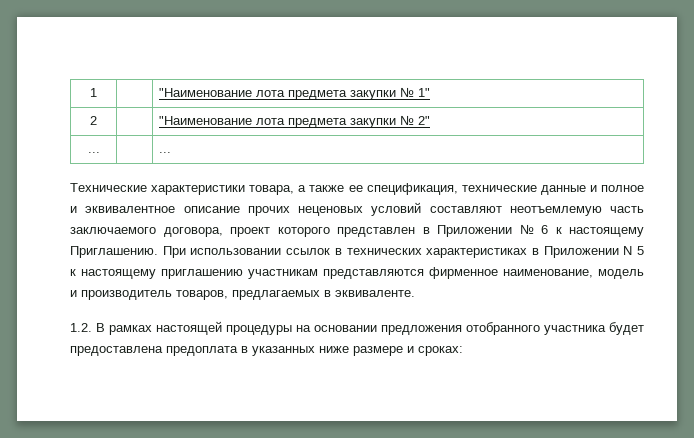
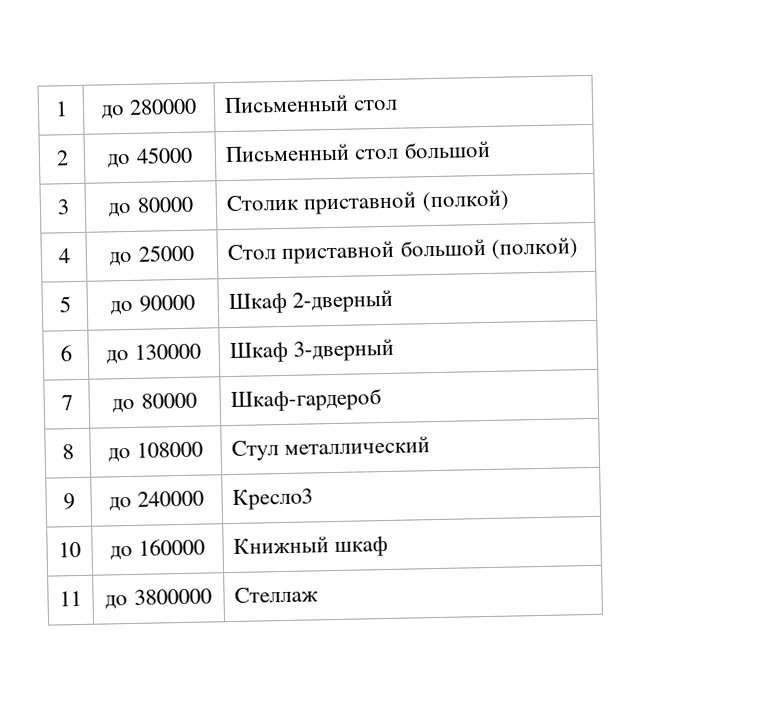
[90,88,97,97] [159,87,431,100] [90,116,97,125] [159,115,431,128] [87,152,100,153] [159,152,172,153] [70,183,645,195] [70,202,644,216] [70,224,644,237] [70,246,644,258] [70,267,644,279] [70,290,415,300] [70,321,644,335] [70,346,463,356] 1 | | "Наименование лота предмета закупки № 1" // 2 | | "Наименование лота предмета закупки № 2" // ... | | ... // Технические характеристики товара, а также ее спецификация, технические данные и полное и эквивалентное описание прочих неценовых условий составляют неотъемлемую часть заключаемого договора, проект которого представлен в Приложении № 6 к настоящему Приглашению. При использовании ссылок в технических характеристиках в Приложении N 5 к настоящему приглашению участникам представляются фирменное наименование, модель и производитель товаров, предлагаемых в эквиваленте. // 1.2. В рамках настоящей процедуры на основании предложения отобранного участника будет предоставлена предоплата в указанных ниже размере и сроках: -> [54,101,68,117] [100,98,198,120] [224,94,399,114] [55,150,69,166] [107,146,193,169] [225,140,491,163] [56,199,70,215] [108,196,194,218] [226,189,510,215] [57,248,71,264] [109,244,194,267] [227,237,579,264] [58,296,71,313] [110,294,195,316] [228,289,395,315] [59,345,72,362] [105,343,202,365] [229,338,395,364] [60,395,73,411] [112,392,197,414] [230,388,382,413] [61,444,74,460] [107,441,204,463] [231,436,431,462] [62,493,75,510] [108,490,205,512] [232,488,314,510] [58,541,81,558] [109,538,206,561] [233,535,389,558] [59,590,82,607] [105,588,212,610] [234,586,319,603] 1 | до 280000 | Письменный стол // 2 | до 45000 | Письменный стол большой // 3 | до 80000 | Столик приставной (полкой) // 4 | до 25000 | Стол приставной большой (полкой) // 5 | до 90000 | Шкаф 2-дверный // 6 | до 130000 | Шкаф 3-дверный // 7 | до 80000 | Шкаф-гардероб // 8 | до 108000 | Стул металлический // 9 | до 240000 | Креслo3 // 10 | до 160000 | Книжный шкаф // 11 | до 3800000 | Стеллаж

